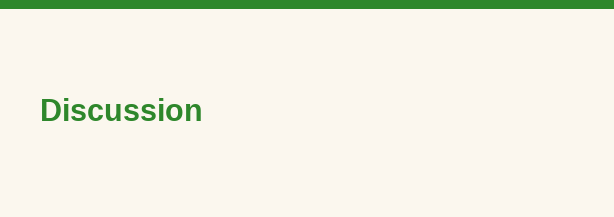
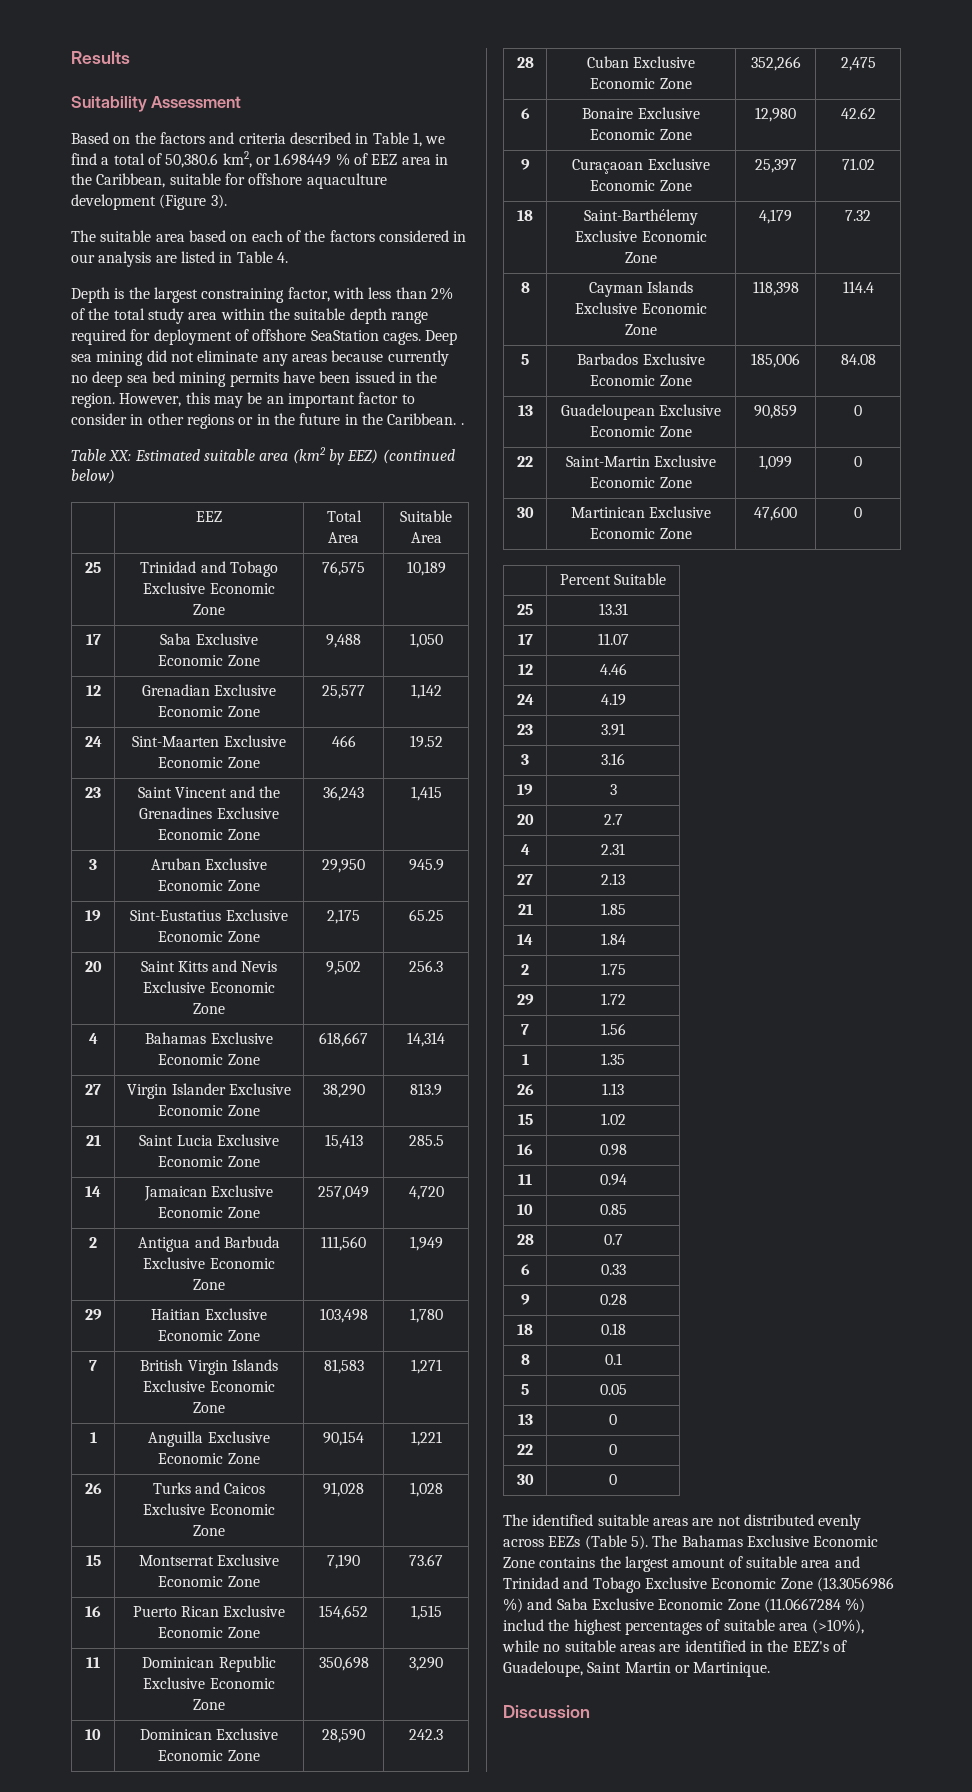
(40, 109) none -> [71,51,130,64] [71,96,242,112] [71,132,446,147] [71,151,448,168] [71,173,387,189] [71,194,227,210] [71,230,467,242] [71,251,288,267] [71,287,453,303] [71,308,428,324] [71,329,458,345] [71,350,449,366] [71,371,438,387] [71,392,415,408] [71,413,464,429] [71,447,455,465] [71,469,115,484] [196,511,222,522] [326,510,362,522] [328,532,359,543] [400,510,452,522] [410,532,442,543] [85,562,101,573] [140,561,278,577] [143,582,275,594] [193,604,225,615] [322,561,365,576] [406,561,446,576] [85,634,101,645] [160,633,258,645] [158,655,260,666] [326,634,361,648] [409,633,443,648] [85,685,101,696] [141,684,277,696] [158,706,260,717] [322,685,365,699] [410,684,442,699] [84,736,102,747] [132,735,286,747] [158,757,260,768] [331,735,356,747] [409,735,443,748] [85,787,101,798] [137,786,281,798] [139,807,279,819] [158,829,260,840] [323,786,364,801] [410,786,442,801] [89,859,97,870] [150,858,268,870] [158,880,260,891] [322,859,365,873] [408,859,444,871] [85,910,101,921] [130,909,288,921] [158,931,260,942] [327,909,360,924] [408,909,444,921] [84,961,102,972] [140,960,278,972] [143,981,275,993] [193,1003,225,1014] [326,961,361,975] [409,960,443,972] [88,1033,98,1044] [145,1032,273,1044] [158,1054,260,1065] [319,1032,368,1047] [407,1032,445,1047] [85,1084,101,1095] [127,1083,291,1099] [158,1105,260,1116] [322,1084,365,1098] [410,1083,442,1096] [85,1135,101,1146] [139,1134,279,1146] [158,1156,260,1167] [324,1134,363,1149] [408,1135,444,1146] [85,1186,101,1197] [143,1185,274,1201] [158,1207,260,1218] [318,1186,369,1200] [408,1186,444,1200] [89,1237,97,1248] [138,1236,280,1252] [143,1257,275,1269] [193,1279,225,1290] [321,1236,366,1251] [409,1236,443,1251] [84,1309,102,1320] [151,1308,267,1320] [158,1330,260,1341] [319,1308,368,1323] [409,1308,443,1323] [89,1360,97,1371] [140,1359,278,1375] [143,1380,275,1392] [193,1402,225,1413] [323,1359,364,1374] [410,1359,442,1374] [89,1432,97,1443] [148,1431,270,1447] [158,1453,260,1464] [323,1431,364,1446] [410,1431,442,1446] [84,1483,102,1494] [152,1482,266,1494] [143,1503,275,1515] [193,1525,225,1536] [323,1482,364,1497] [409,1482,443,1497] [85,1555,101,1566] [138,1554,280,1566] [158,1576,260,1587] [327,1554,360,1569] [409,1554,443,1566] [85,1606,101,1617] [132,1605,286,1617] [158,1627,260,1638] [319,1605,368,1620] [410,1605,442,1620] [86,1657,100,1668] [142,1656,276,1672] [143,1677,275,1689] [193,1699,225,1710] [318,1656,369,1671] [409,1657,443,1671] [85,1729,101,1740] [139,1728,279,1740] [158,1750,260,1761] [322,1729,365,1743] [409,1729,443,1740] [516,57,534,68] [586,56,696,68] [590,78,692,89] [750,56,801,71] [840,57,876,71] [520,108,530,119] [582,107,700,119] [590,129,692,140] [755,107,796,122] [840,107,876,119] [520,159,530,170] [572,158,710,174] [590,180,692,191] [754,159,797,173] [841,158,875,170] [517,210,533,221] [584,209,698,225] [575,230,707,242] [625,252,657,263] [759,209,792,224] [845,210,871,221] [520,282,530,293] [588,281,694,297] [575,302,707,314] [625,324,657,335] [752,281,799,296] [842,281,874,293] [521,354,529,365] [577,353,705,365] [590,375,692,386] [751,353,800,368] [840,354,876,365] [517,405,533,416] [560,404,722,420] [590,426,692,437] [754,405,797,419] [854,405,862,416] [517,456,533,467] [565,455,717,467] [590,477,692,488] [759,455,792,470] [854,456,862,467] [516,507,534,518] [570,506,712,518] [590,528,692,539] [754,506,797,521] [854,507,862,518] [559,573,667,585] [517,604,533,615] [598,603,628,615] [517,634,533,645] [597,633,629,645] [517,664,533,675] [599,663,627,675] [516,694,534,705] [600,693,626,706] [517,724,533,735] [601,723,625,736] [521,754,529,765] [601,753,625,765] [517,784,533,795] [609,784,617,795] [516,814,534,825] [603,814,623,825] [520,844,530,855] [601,843,625,855] [517,874,533,885] [601,873,625,885] [517,904,533,915] [600,903,626,915] [517,934,533,945] [600,933,626,945] [521,964,529,975] [600,963,626,975] [516,994,534,1005] [600,993,626,1005] [521,1024,529,1035] [600,1023,626,1035] [521,1054,529,1065] [601,1053,625,1065] [516,1084,534,1095] [602,1083,624,1095] [517,1114,533,1125] [600,1113,626,1125] [517,1144,533,1155] [599,1144,627,1156] [518,1174,532,1185] [599,1174,627,1186] [517,1204,533,1215] [599,1204,627,1215] [516,1234,534,1245] [603,1234,623,1245] [520,1264,530,1275] [600,1264,626,1275] [520,1294,530,1305] [599,1294,627,1305] [517,1324,533,1335] [600,1323,626,1335] [520,1354,530,1365] [604,1353,622,1365] [521,1384,529,1395] [599,1384,627,1395] [517,1414,533,1425] [609,1414,617,1425] [517,1444,533,1455] [609,1444,617,1455] [516,1474,534,1485] [609,1474,617,1485] [503,1514,862,1530] [503,1535,879,1550] [503,1556,860,1572] [503,1577,894,1593] [503,1598,866,1613] [503,1619,865,1635] [502,1640,847,1652] [503,1661,771,1677] Results // Suitability Assessment // Based on the factors and criteria described in Table 1, we find a total of 50,380.6 km2, or 1.698449 % of EEZ area in the Caribbean, suitable for offshore aquaculture development (Figure 3). // The suitable area based on each of the factors considered in our analysis are listed in Table 4. // Depth is the largest constraining factor, with less than 2% of the total study area within the suitable depth range required for deployment of offshore SeaStation cages. Deep sea mining did not eliminate any areas because currently no deep sea bed mining permits have been issued in the region. However, this may be an important factor to consider in other regions or in the future in the Caribbean. . // Table XX: Estimated suitable area (km2 by EEZ) (continued below) // | EEZ | Total Area | Suitable Area // 25 | Trinidad and Tobago Exclusive Economic Zone | 76,575 | 10,189 // 17 | Saba Exclusive Economic Zone | 9,488 | 1,050 // 12 | Grenadian Exclusive Economic Zone | 25,577 | 1,142 // 24 | Sint-Maarten Exclusive Economic Zone | 466 | 19.52 // 23 | Saint Vincent and the Grenadines Exclusive Economic Zone | 36,243 | 1,415 // 3 | Aruban Exclusive Economic Zone | 29,950 | 945.9 // 19 | Sint-Eustatius Exclusive Economic Zone | 2,175 | 65.25 // 20 | Saint Kitts and Nevis Exclusive Economic Zone | 9,502 | 256.3 // 4 | Bahamas Exclusive Economic Zone | 618,667 | 14,314 // 27 | Virgin Islander Exclusive Economic Zone | 38,290 | 813.9 // 21 | Saint Lucia Exclusive Economic Zone | 15,413 | 285.5 // 14 | Jamaican Exclusive Economic Zone | 257,049 | 4,720 // 2 | Antigua and Barbuda Exclusive Economic Zone | 111,560 | 1,949 // 29 | Haitian Exclusive Economic Zone | 103,498 | 1,780 // 7 | British Virgin Islands Exclusive Economic Zone | 81,583 | 1,271 // 1 | Anguilla Exclusive Economic Zone | 90,154 | 1,221 // 26 | Turks and Caicos Exclusive Economic Zone | 91,028 | 1,028 // 15 | Montserrat Exclusive Economic Zone | 7,190 | 73.67 // 16 | Puerto Rican Exclusive Economic Zone | 154,652 | 1,515 // 11 | Dominican Republic Exclusive Economic Zone | 350,698 | 3,290 // 10 | Dominican Exclusive Economic Zone | 28,590 | 242.3 // 28 | Cuban Exclusive Economic Zone | 352,266 | 2,475 // 6 | Bonaire Exclusive Economic Zone | 12,980 | 42.62 // 9 | Curaçaoan Exclusive Economic Zone | 25,397 | 71.02 // 18 | Saint-Barthélemy Exclusive Economic Zone | 4,179 | 7.32 // 8 | Cayman Islands Exclusive Economic Zone | 118,398 | 114.4 // 5 | Barbados Exclusive Economic Zone | 185,006 | 84.08 // 13 | Guadeloupean Exclusive Economic Zone | 90,859 | 0 // 22 | Saint-Martin Exclusive Economic Zone | 1,099 | 0 // 30 | Martinican Exclusive Economic Zone | 47,600 | 0 // | Percent Suitable // 25 | 13.31 // 17 | 11.07 // 12 | 4.46 // 24 | 4.19 // 23 | 3.91 // 3 | 3.16 // 19 | 3 // 20 | 2.7 // 4 | 2.31 // 27 | 2.13 // 21 | 1.85 // 14 | 1.84 // 2 | 1.75 // 29 | 1.72 // 7 | 1.56 // 1 | 1.35 // 26 | 1.13 // 15 | 1.02 // 16 | 0.98 // 11 | 0.94 // 10 | 0.85 // 28 | 0.7 // 6 | 0.33 // 9 | 0.28 // 18 | 0.18 // 8 | 0.1 // 5 | 0.05 // 13 | 0 // 22 | 0 // 30 | 0 // The identified suitable areas are not distributed evenly across EEZs (Table 5). The Bahamas Exclusive Economic Zone contains the largest amount of suitable area and Trinidad and Tobago Exclusive Economic Zone (13.3056986 %) and Saba Exclusive Economic Zone (11.0667284 %) includ the highest percentages of suitable area (>10%), while no suitable areas are identified in the EEZ's of Guadeloupe, Saint Martin or Martinique. //

